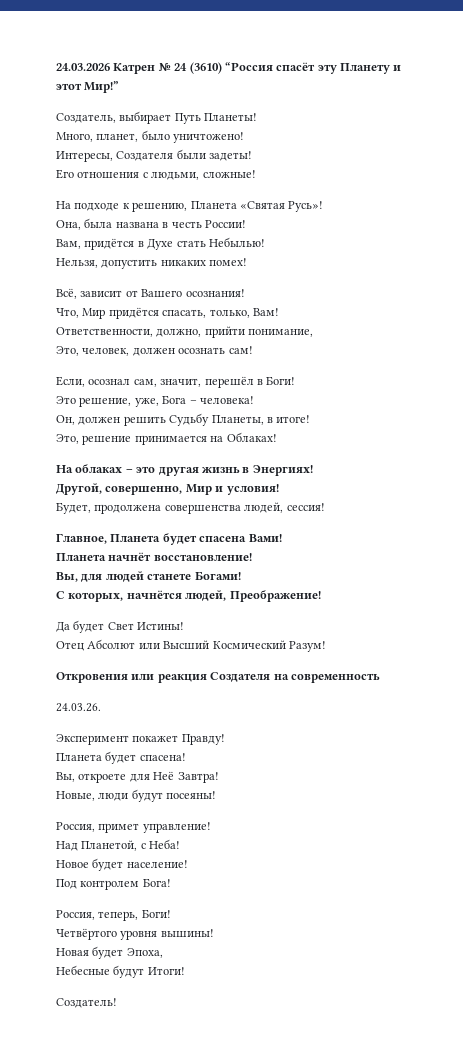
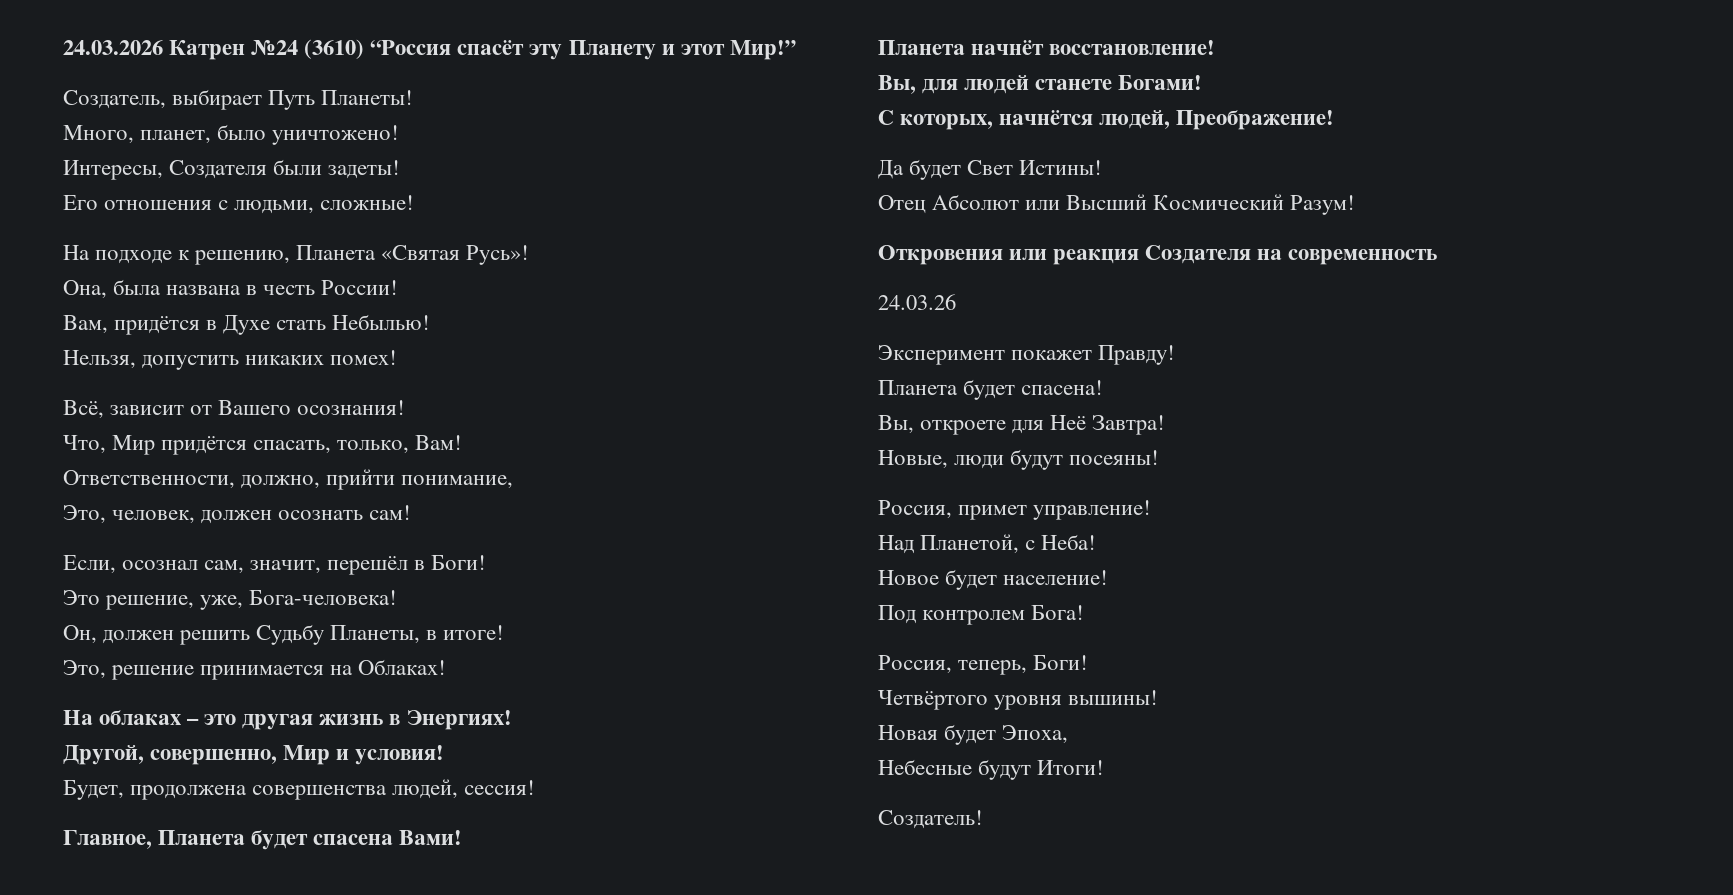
[157,63,188,71] № 24 -> [251,40,299,55] №24
[162,395,254,404] Бога – человека! -> [249,590,398,605] Бога-человека!
[56,703,101,712] 24.03.26. -> [878,294,956,310] 24.03.26

